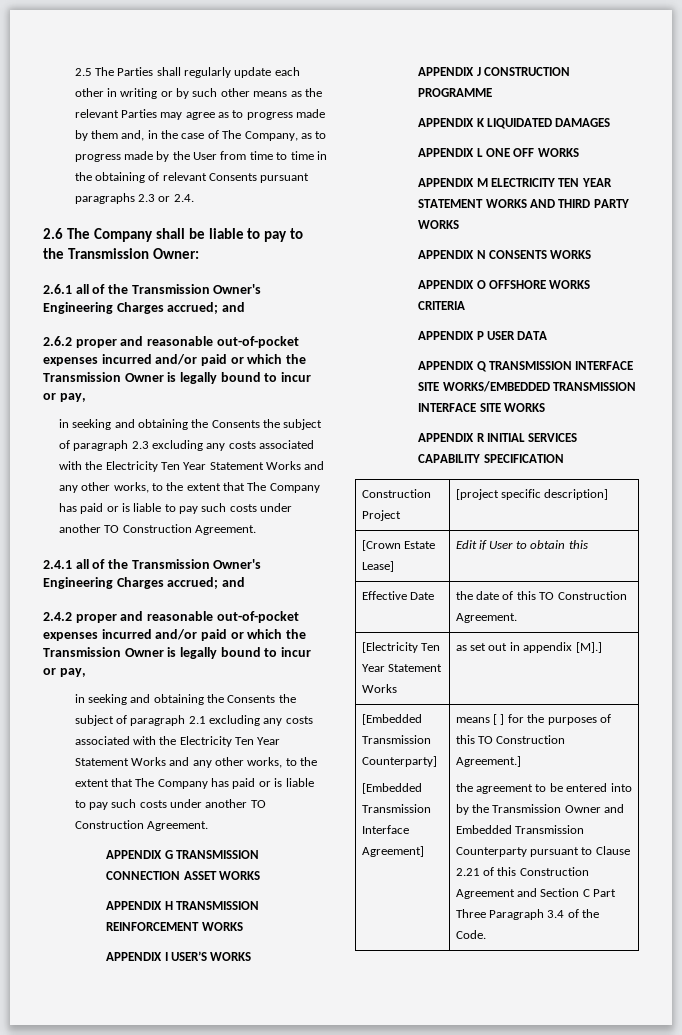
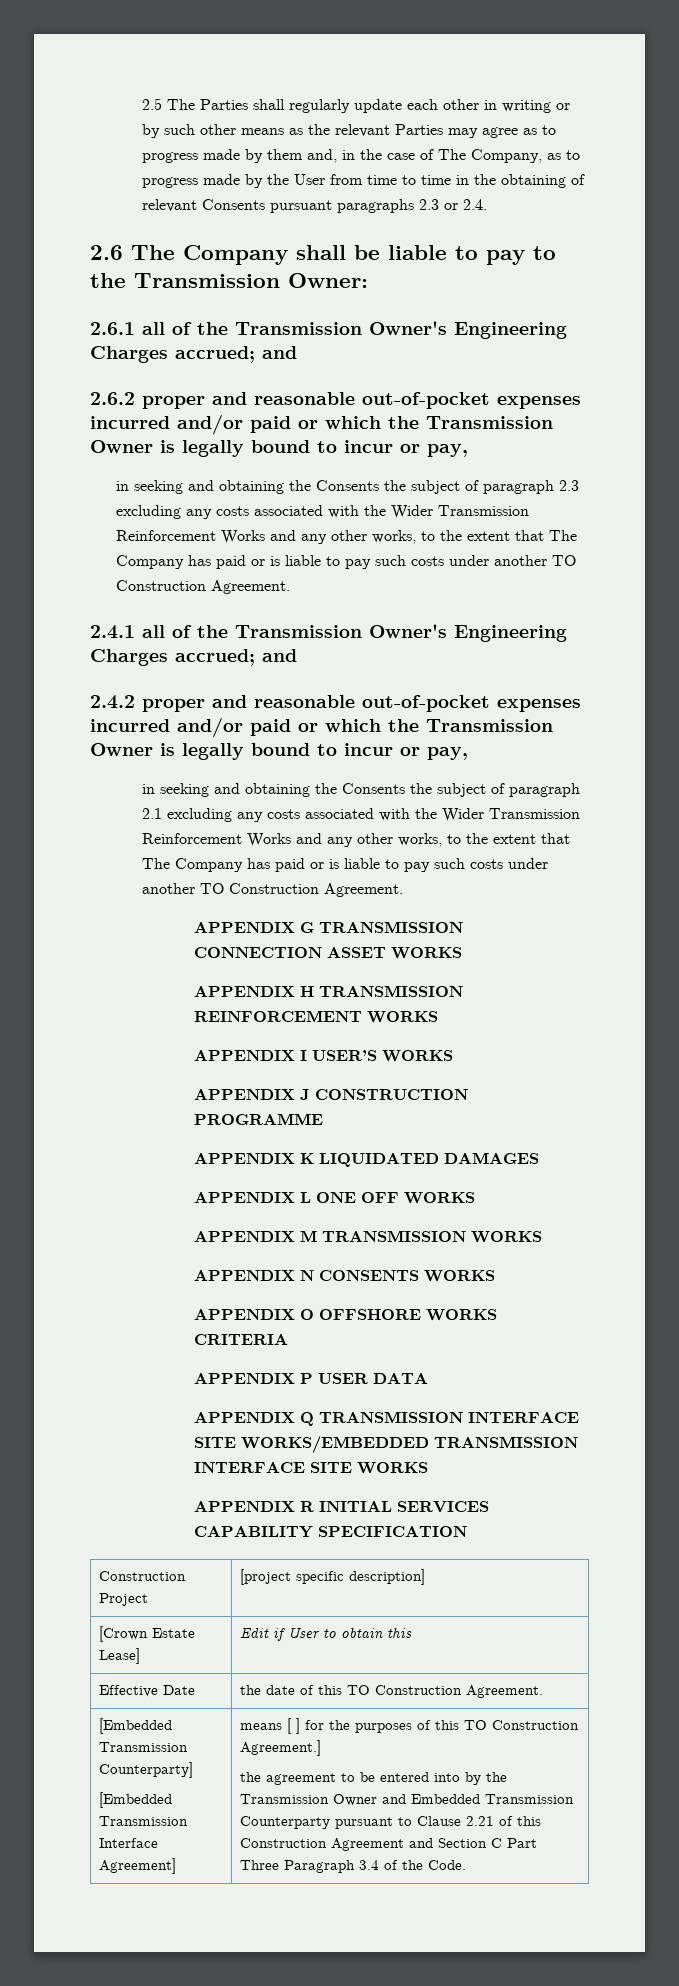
[105,461,264,472] Electricity Ten Year Statement -> [390,505,529,519] [115,530,216,541] Wider Transmission Reinforcement
[179,736,281,747] [74,758,129,766] Electricity Ten Year Statement -> [441,808,580,822] [141,833,242,844] Wider Transmission Reinforcement
[490,178,612,187] [418,199,629,208] ELECTRICITY TEN YEAR STATEMENT WORKS AND THIRD PARTY -> [321,1230,466,1242] TRANSMISSION
[361,642,441,653] [361,664,443,672] [361,684,397,693] [455,642,602,653] // [Electricity Ten Year Statement Works | as set out in appendix [M].] -> (544, 1691) none

